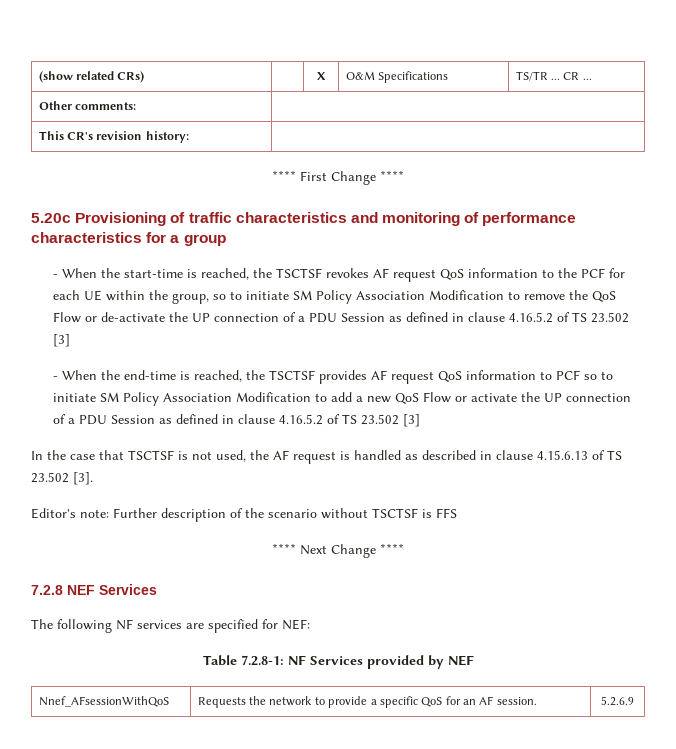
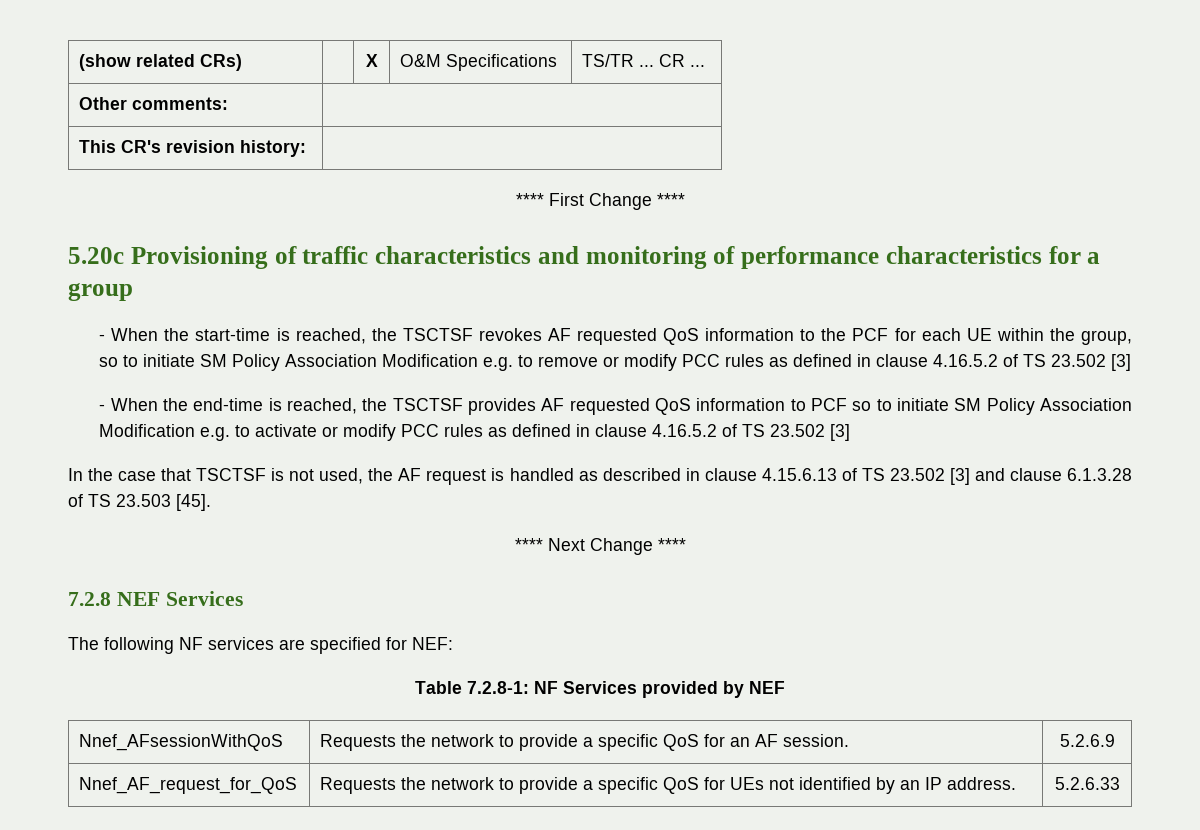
[393,269,437,282] request -> [577,328,658,345] requested
(505, 295) none -> [483,357,514,371] e.g.
[569,290,617,302] [53,312,386,323] the QoS Flow or de-activate the UP connection of a PDU Session -> [603,354,765,371] or modify PCC rules
[391,371,435,384] request -> [569,398,650,415] requested
[315,392,632,404] [53,414,156,425] to add a new QoS Flow or activate the UP connection of a PDU Session -> [200,424,484,441] e.g. to activate or modify PCC rules
[73,472,93,485] [31,508,457,522] [3]. // Editor's note: Further description of the scenario without TSCTSF is FFS -> [949,468,1132,485] [68,494,211,511] [3] and clause 6.1.3.28 of TS 23.503 [45].
(634, 701) none -> [79,777,298,794] [320,777,1017,794] [1054,777,1120,790] // Nnef_AF_request_for_QoS | Requests the network to provide a specific QoS for UEs not identified by an IP address. | 5.2.6.33

